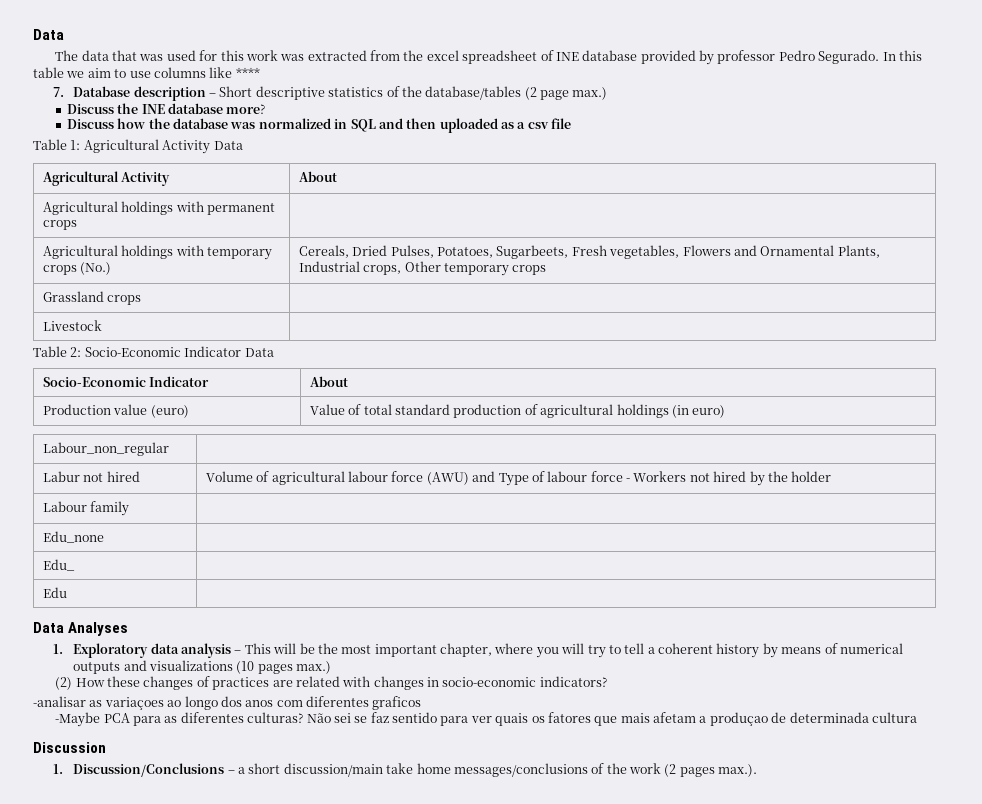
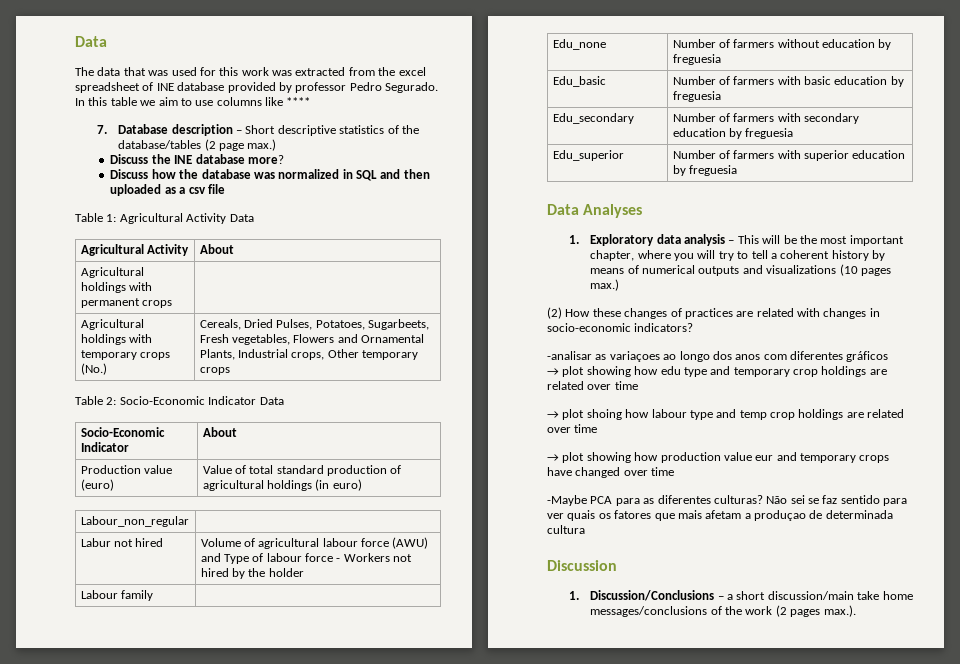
[42,291,142,305] [42,320,102,331] // Grassland crops | // Livestock | -> (230, 371) none
[42,559,75,571] [42,587,67,598] // Edu_ | // Edu | -> [672,39,892,50] [672,54,721,65] [552,76,606,87] [672,76,904,87] [672,91,721,102] [552,113,634,124] [672,113,860,124] [672,128,794,139] [552,150,624,161] [672,150,906,161] [672,165,737,176] Number of farmers without education by freguesia // Edu_basic | Number of farmers with basic education by freguesia // Edu_secondary | Number of farmers with secondary education by freguesia // Edu_superior | Number of farmers with superior education by freguesia
[372,696,422,710] graficos -> [846,351,889,362] [547,366,887,377] [547,381,638,390] [547,409,905,420] [547,424,598,433] [547,452,890,463] [547,467,675,478] gráficos // → plot showing how edu type and temporary crop holdings are related over time // → plot shoing how labour type and temp crop holdings are related over time // → plot showing how production value eur and temporary crops have changed over time

